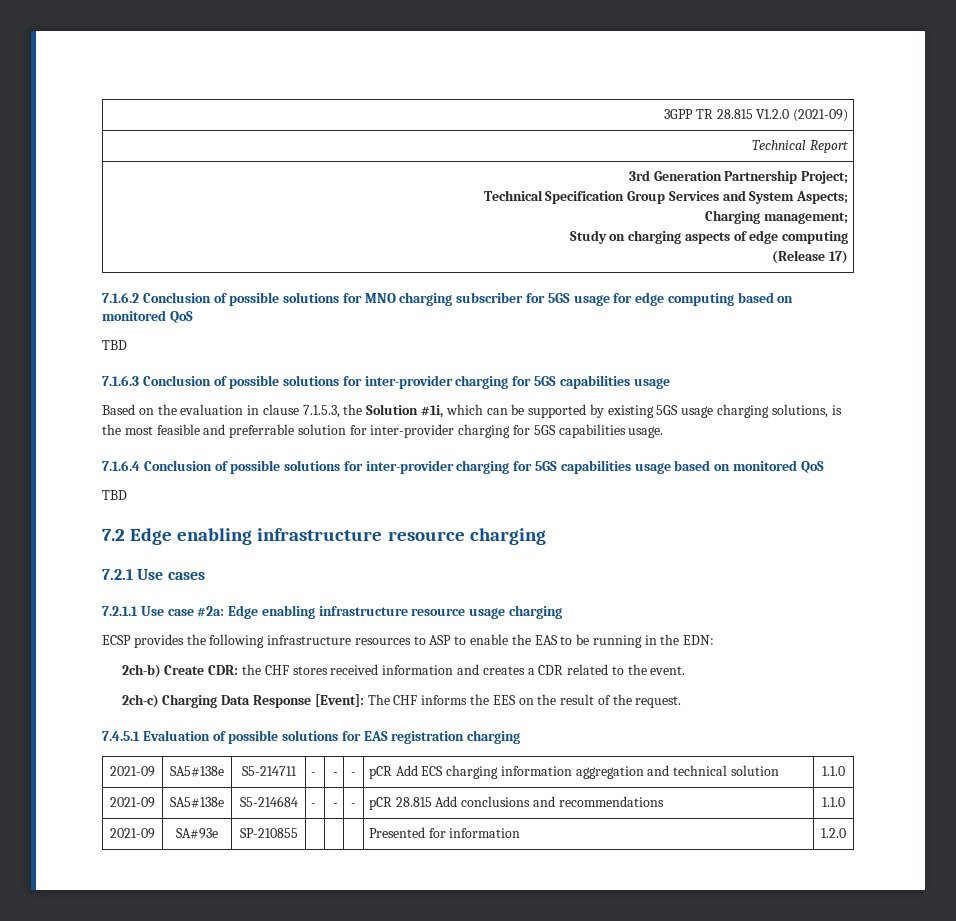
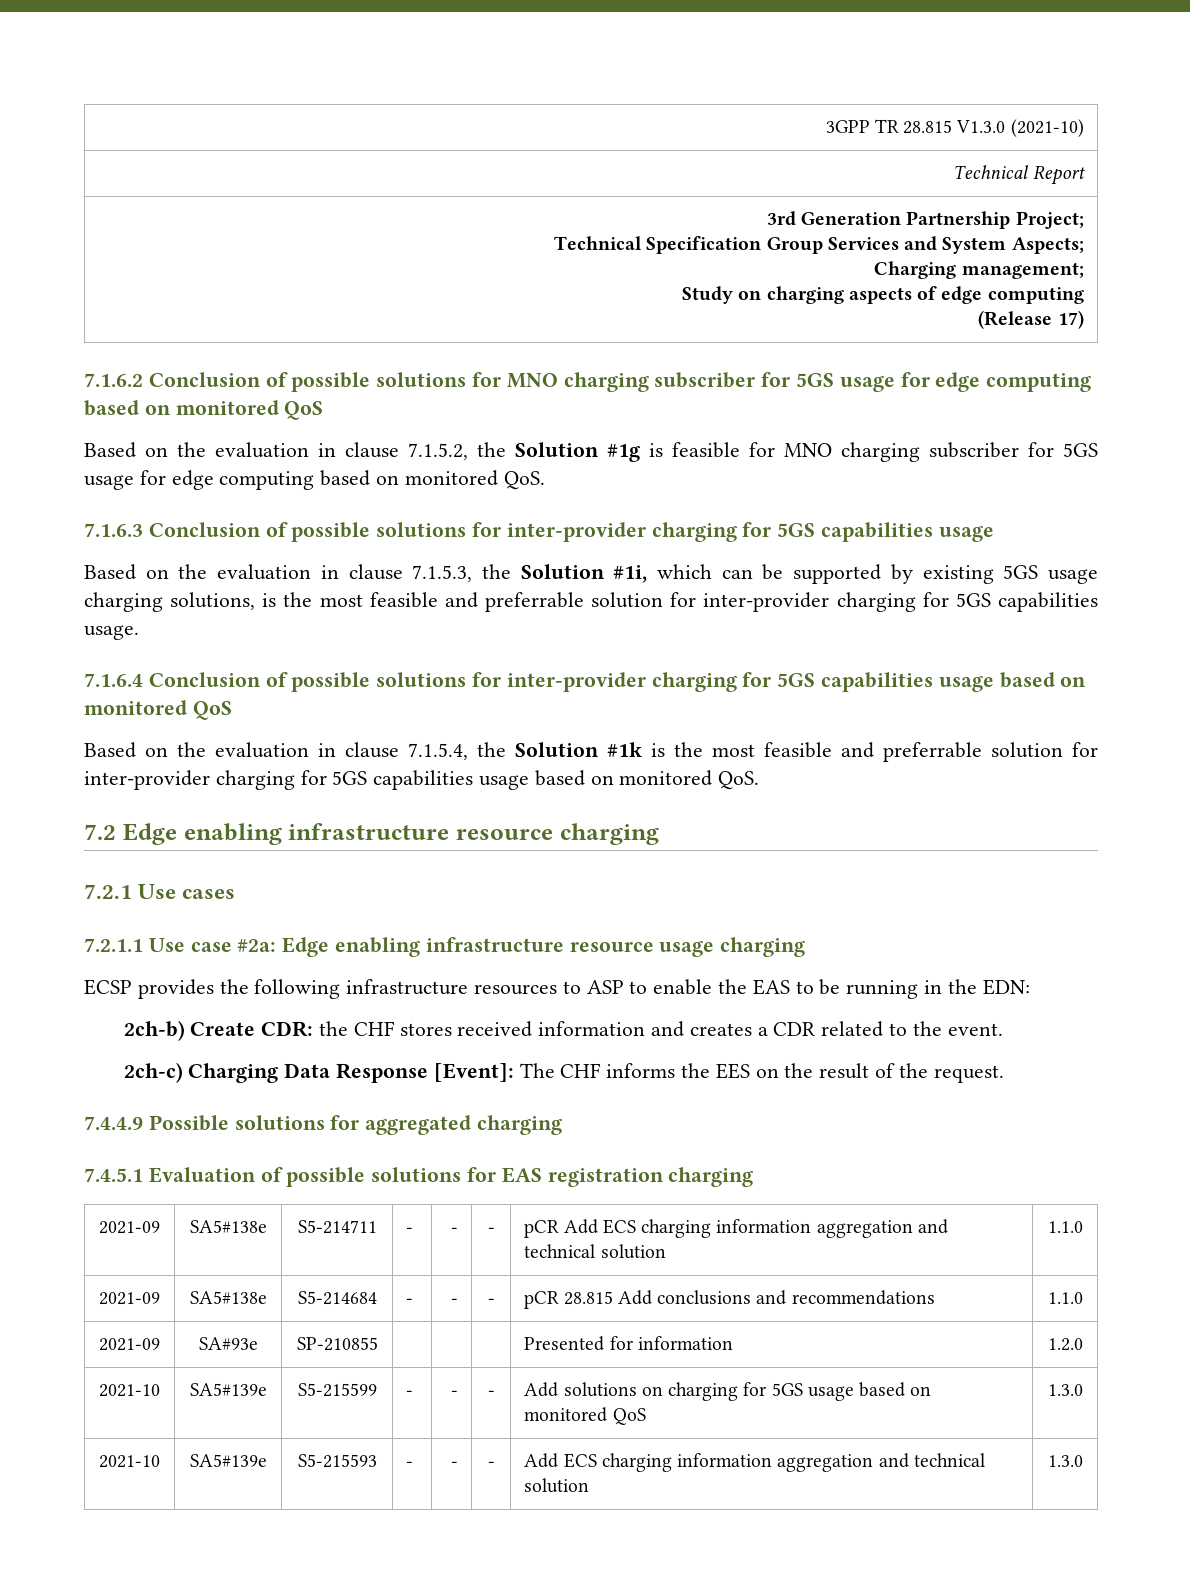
[756,109,849,122] V1.2.0 (2021-09) -> [956,119,1084,137] V1.3.0 (2021-10)
[102,340,127,350] TBD -> [84,442,1098,462] [84,470,545,490] Based on the evaluation in clause 7.1.5.2, the Solution #1g is feasible for MNO charging subscriber for 5GS usage for edge computing based on monitored QoS.
[102,490,127,500] TBD -> [84,742,1098,762] [84,770,760,790] Based on the evaluation in clause 7.1.5.4, the Solution #1k is the most feasible and preferrable solution for inter-provider charging for 5GS capabilities usage based on monitored QoS.
(682, 702) none -> [84,1115,563,1135] // 7.4.4.9 Possible solutions for aggregated charging
(846, 833) none -> [99,1384,160,1397] [189,1383,267,1396] [297,1383,377,1397] [406,1390,414,1396] [450,1390,458,1396] [487,1390,495,1396] [524,1382,932,1401] [524,1407,646,1425] [1047,1384,1083,1396] [99,1455,160,1468] [189,1454,267,1467] [297,1454,377,1468] [406,1461,414,1467] [450,1461,458,1467] [487,1461,495,1467] [524,1453,985,1472] [524,1478,590,1493] [1047,1455,1083,1467] // 2021-10 | SA5#139e | S5-215599 | - | - | - | Add solutions on charging for 5GS usage based on monitored QoS | 1.3.0 // 2021-10 | SA5#139e | S5-215593 | - | - | - | Add ECS charging information aggregation and technical solution | 1.3.0

